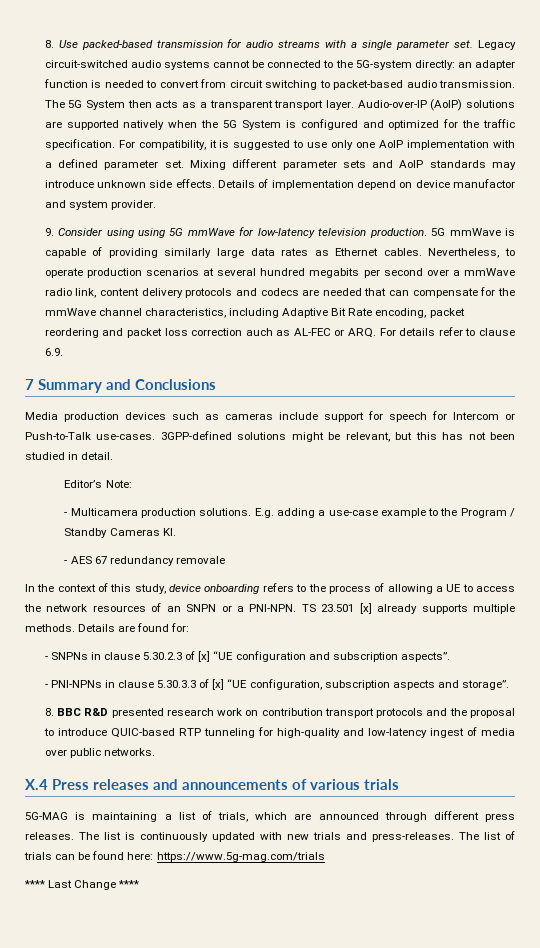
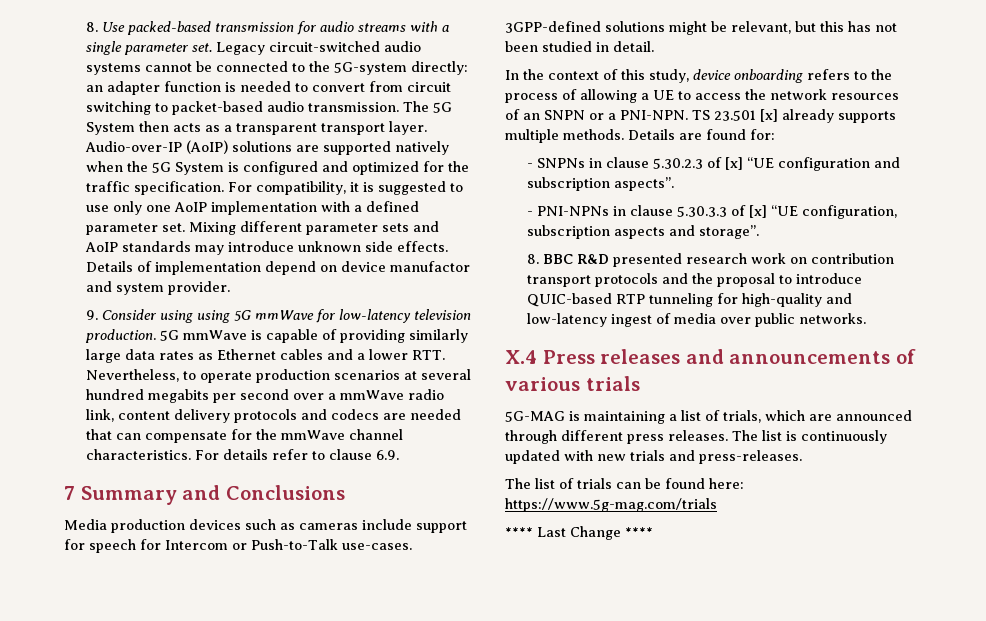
[383,248,422,256] cables. -> [280,349,446,360] cables and a lower RTT.
[144,308,465,318] [44,328,377,338] characteristics, including Adaptive Bit Rate encoding, packet reordering and packet loss correction auch as AL-FEC or ARQ. -> [86,449,192,460] characteristics.
[64,480,132,488] [64,508,515,518] [64,528,176,538] [64,556,225,566] // Editor’s Note: // - Multicamera production solutions. E.g. adding a use-case example to the Program / Standby Cameras KI. // - AES 67 redundancy removale -> (654, 46) none
(454, 837) none -> (802, 457) //

